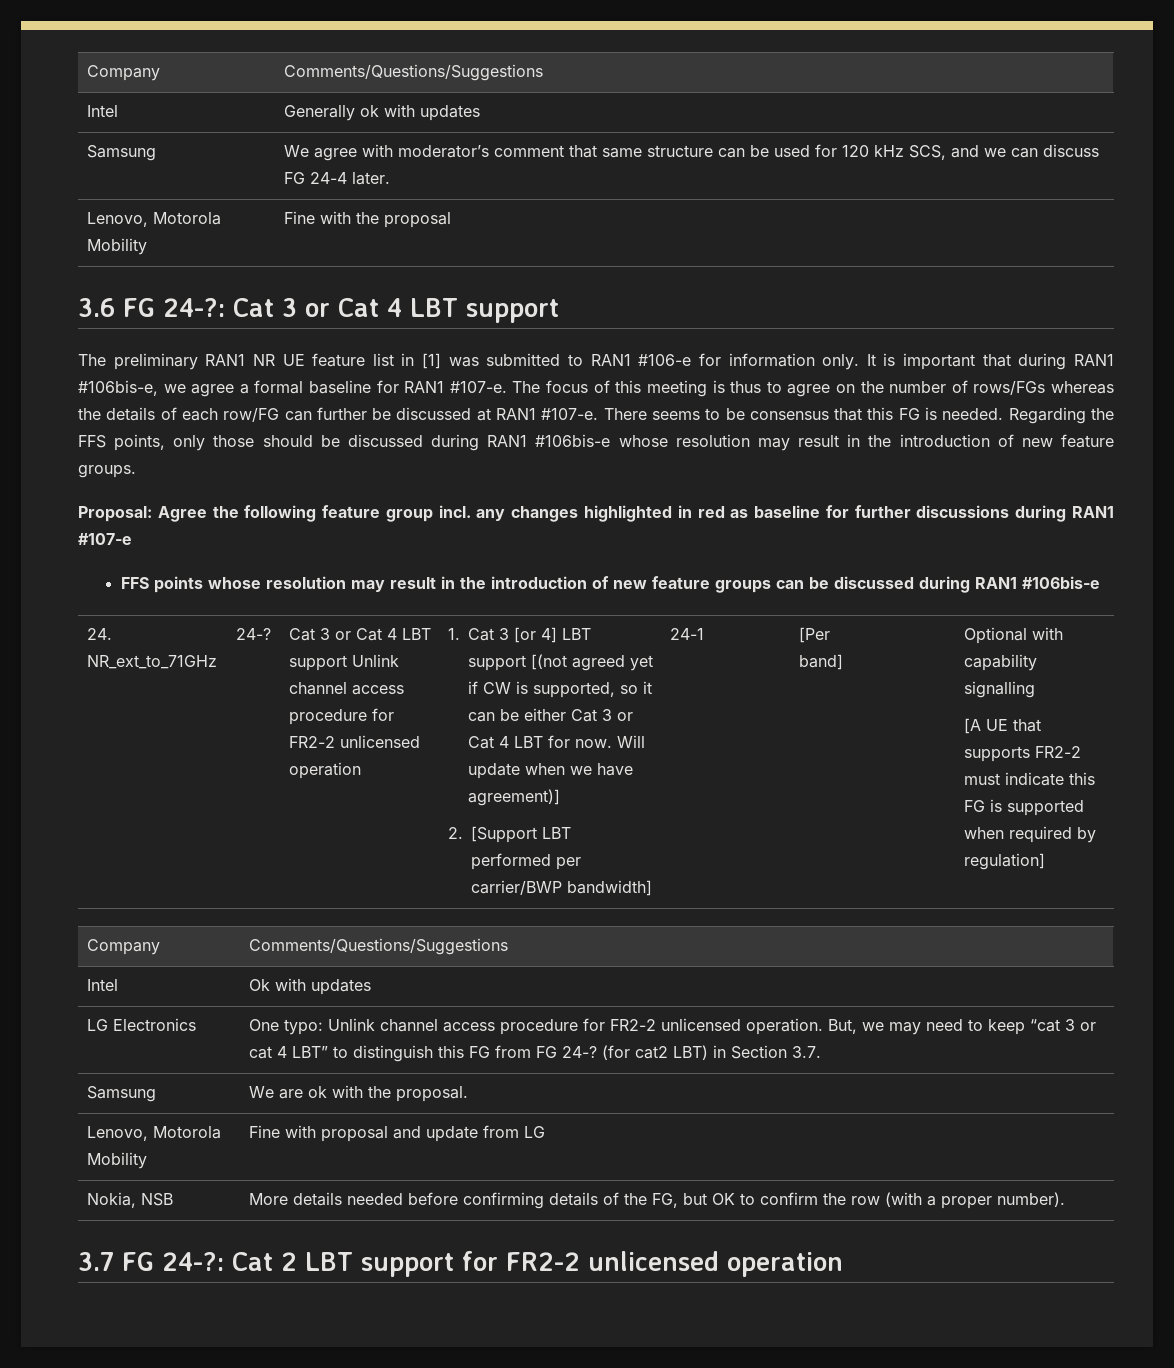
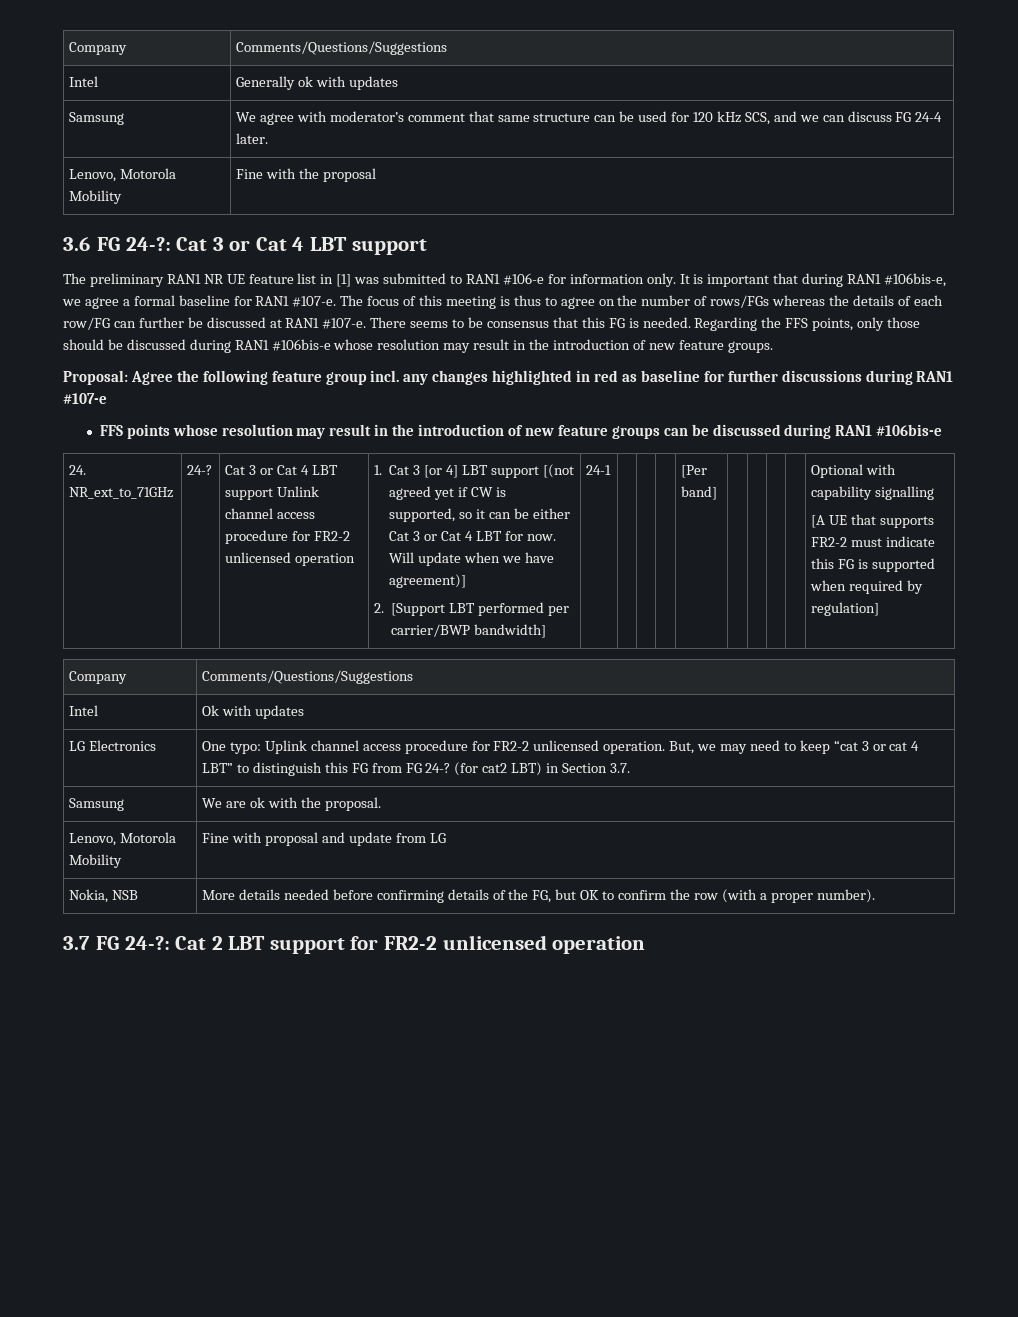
[327,1018,375,1031] Unlink -> [264,740,307,754] Uplink

